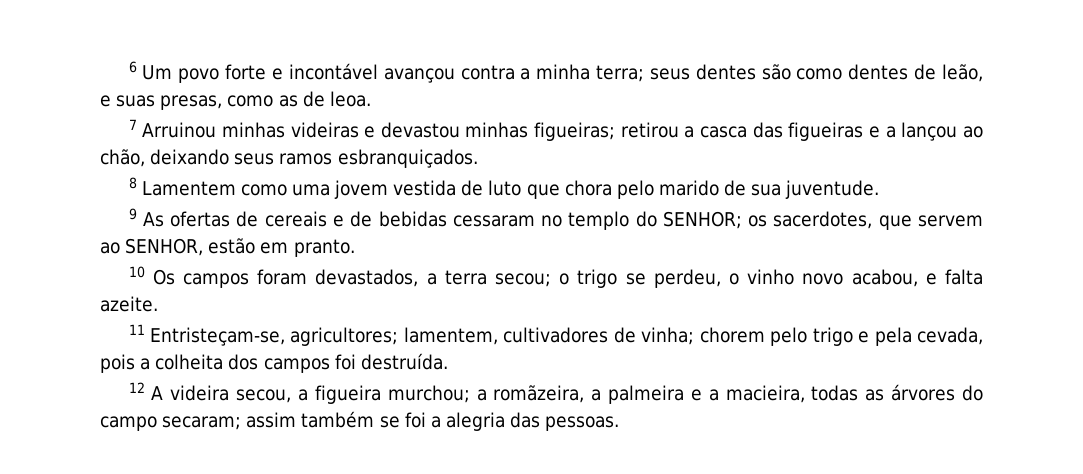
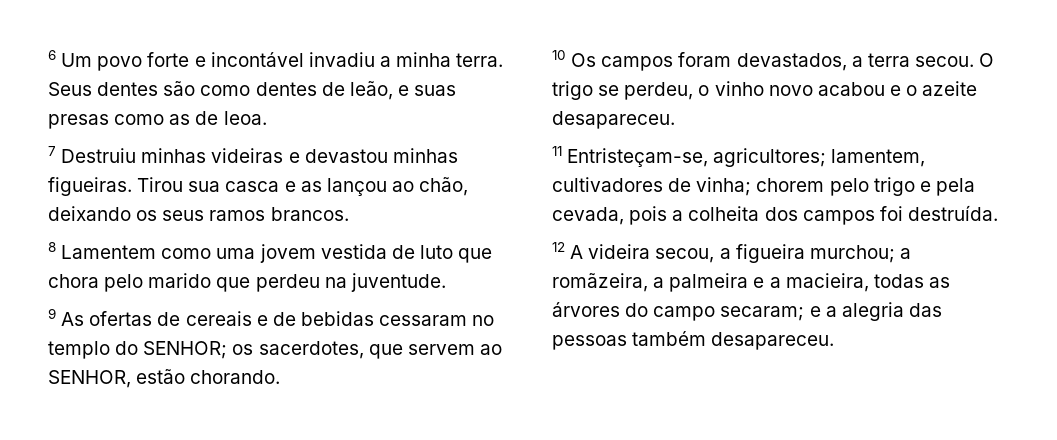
[383,64,690,83] avançou contra a minha terra; seus -> [308,52,504,67] [48,82,92,96] invadiu a minha terra. Seus
[160,95,223,110] presas, -> [48,114,109,129] presas
[142,122,217,138] Arruinou -> [61,148,137,163] Destruiu
[534,122,896,141] figueiras; retirou a casca das figueiras e a -> [48,177,322,196] figueiras. Tirou sua casca e as
(230, 157) none -> [136,210,158,221] os
[337,149,478,168] esbranquiçados. -> [270,207,349,221] brancos.
[724,180,782,196] de sua -> [216,274,347,292] que perdeu na
[260,239,355,257] em pranto. -> [190,370,281,384] chorando.
[494,273,570,287] secou; o -> [914,53,995,67] secou. O
[851,269,983,287] [100,296,158,312] acabou, e falta azeite. -> [817,81,978,96] [552,111,675,129] acabou e o azeite desapareceu.
[246,411,620,431] assim também se foi a alegria das pessoas. -> [809,302,942,321] [552,331,835,350] e a alegria das pessoas também desapareceu.

